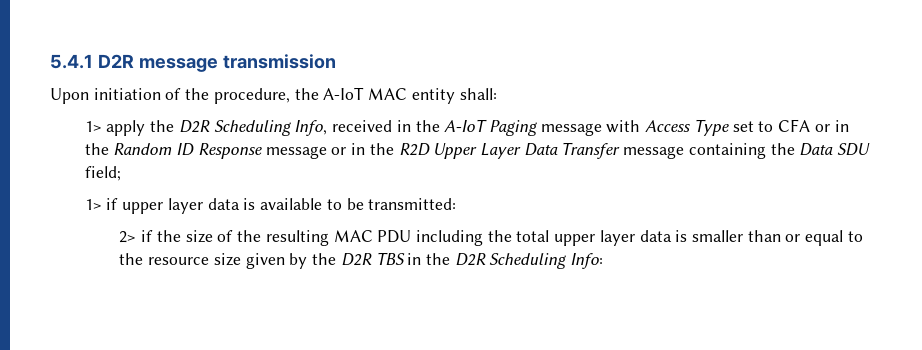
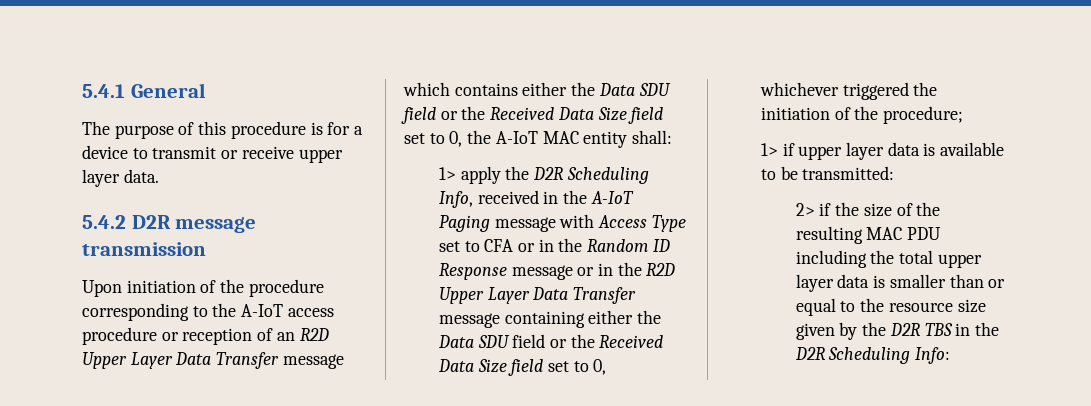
(93, 61) none -> [130,83,206,98] [82,121,364,139] [82,145,343,163] [82,169,159,187] [82,215,126,229] General // The purpose of this procedure is for a device to transmit or receive upper layer data. // 5.4.2
[213,88,290,104] procedure, -> [248,279,324,297] [82,303,334,321] [82,327,329,345] [82,352,344,369] [403,82,671,96] [401,106,664,124] [404,131,463,147] procedure corresponding to the A-IoT access procedure or reception of an R2D Upper Layer Data Transfer message which contains either the Data SDU field or the Received Data Size field set to 0,
[770,143,871,156] [84,166,121,181] the Data SDU field; -> [588,310,661,324] [437,334,664,348] [437,359,607,376] [759,82,938,100] [760,106,963,124] either the Data SDU field or the Received Data Size field set to 0, whichever triggered the initiation of the procedure;

